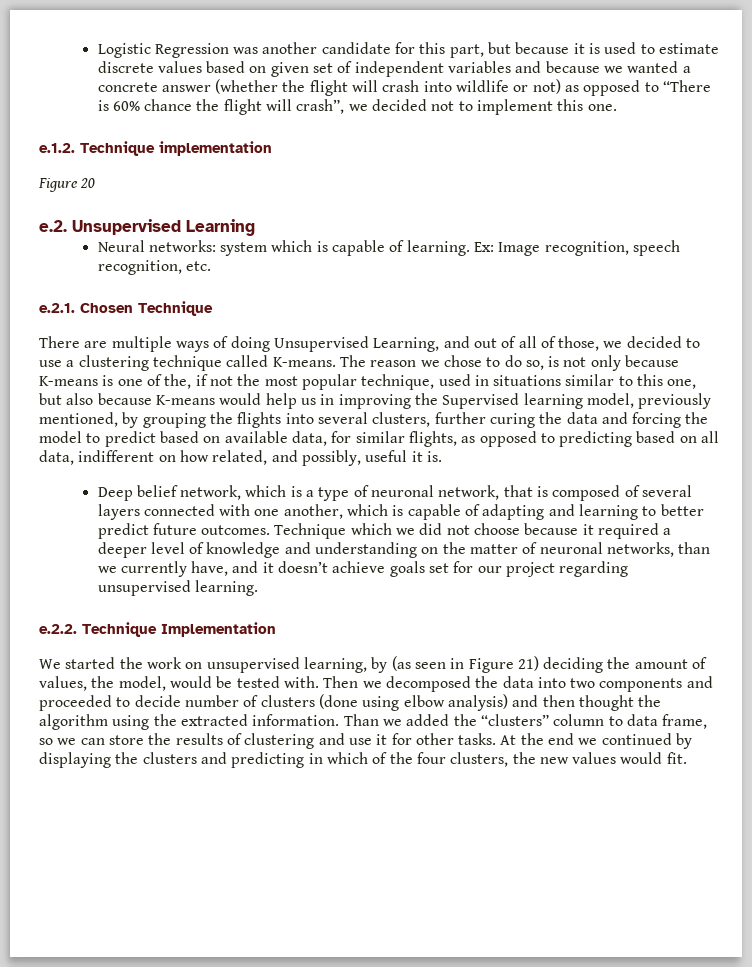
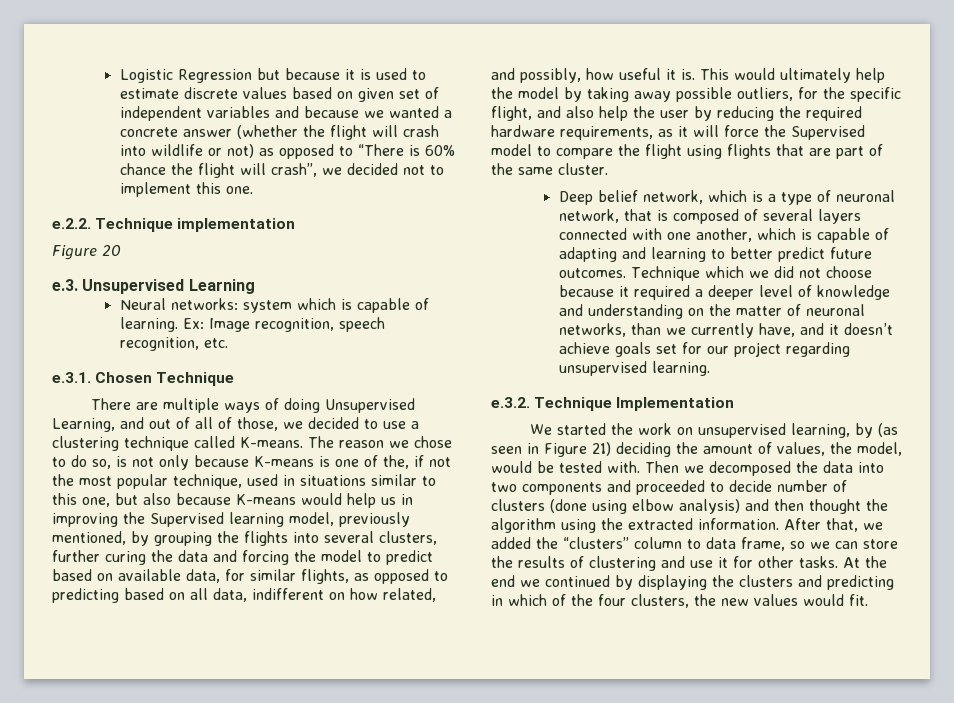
[233,42,484,58] was another candidate for this part, -> (252, 76) none
[39,143,75,153] e.1.2. -> [52,218,91,229] e.2.2.
[39,220,67,232] e.2. -> [52,279,78,291] e.3.
[39,303,75,313] e.2.1. -> [52,372,91,383] e.3.1.
(361, 458) none -> [586,68,614,80] how
(442, 456) none -> [700,68,885,83] [491,87,901,102] [491,106,862,121] [491,125,865,140] [491,144,883,159] [491,163,608,175] This would ultimately help the model by taking away possible outliers, for the specific flight, and also help the user by reducing the required hardware requirements, as it will force the Supervised model to compare the flight using flights that are part of the same cluster.
[39,624,77,634] e.2.2. -> [491,397,530,408] e.3.2.
[343,714,379,726] Than -> [784,518,858,532] After that,

